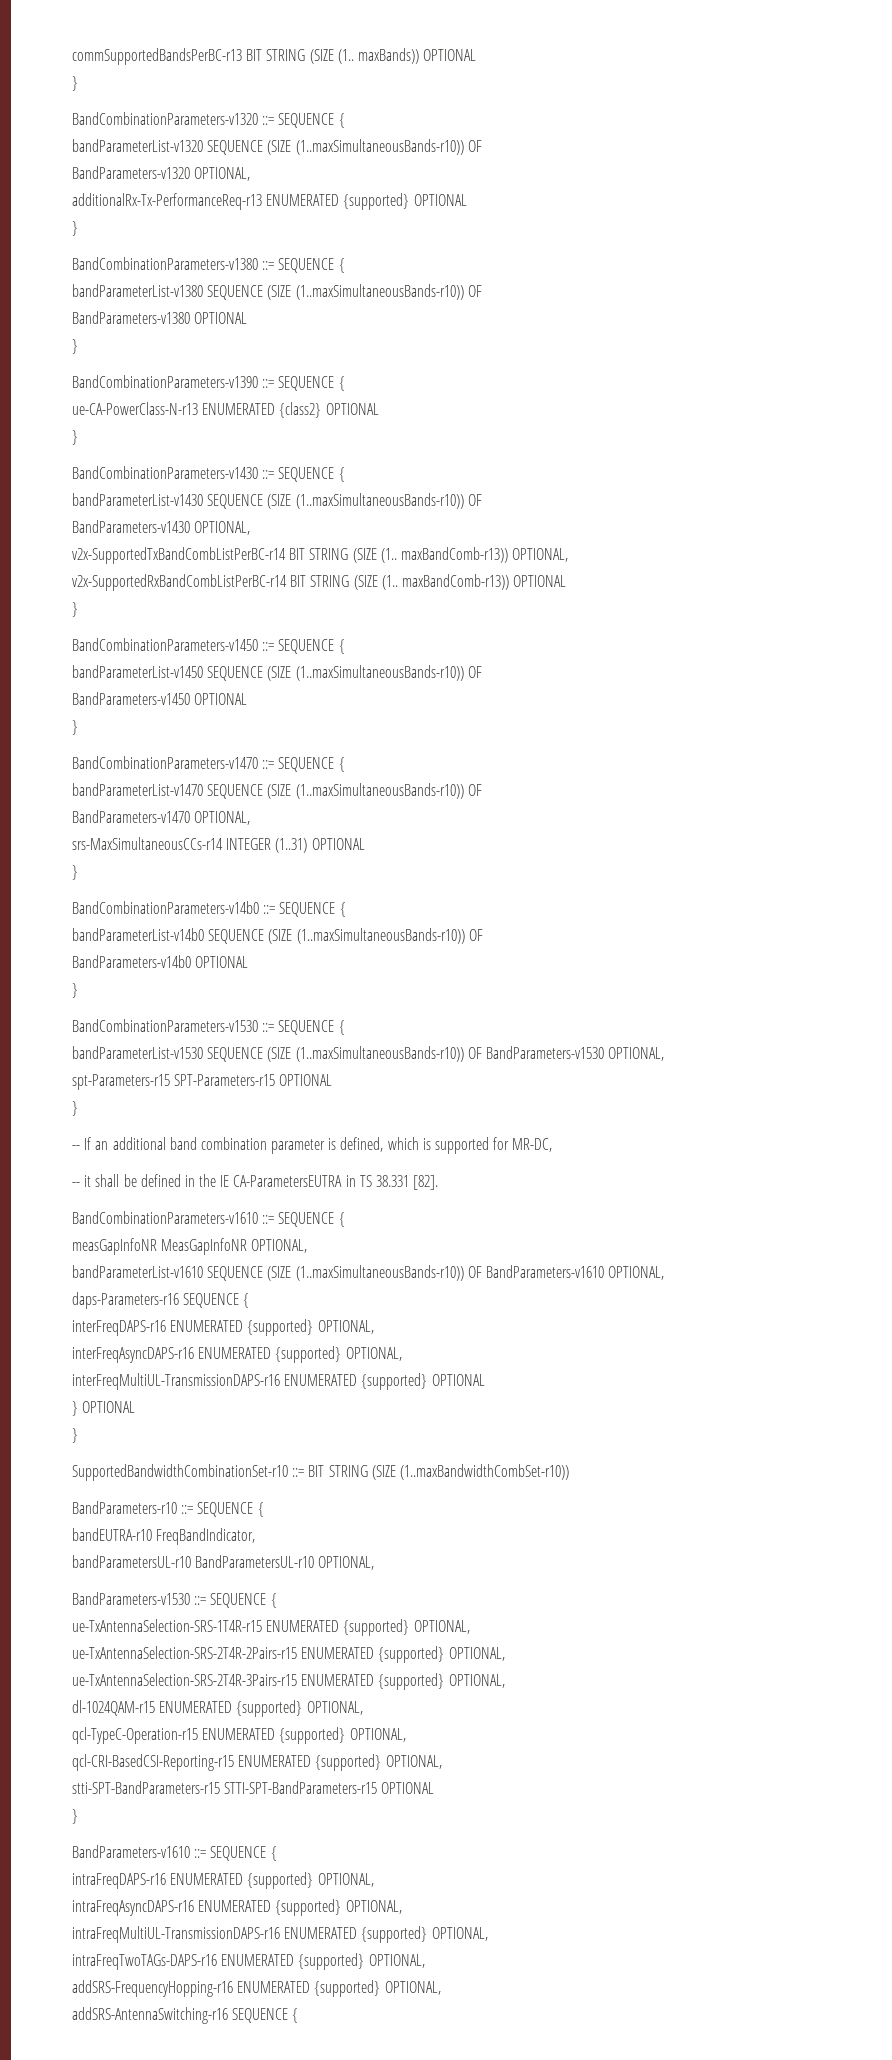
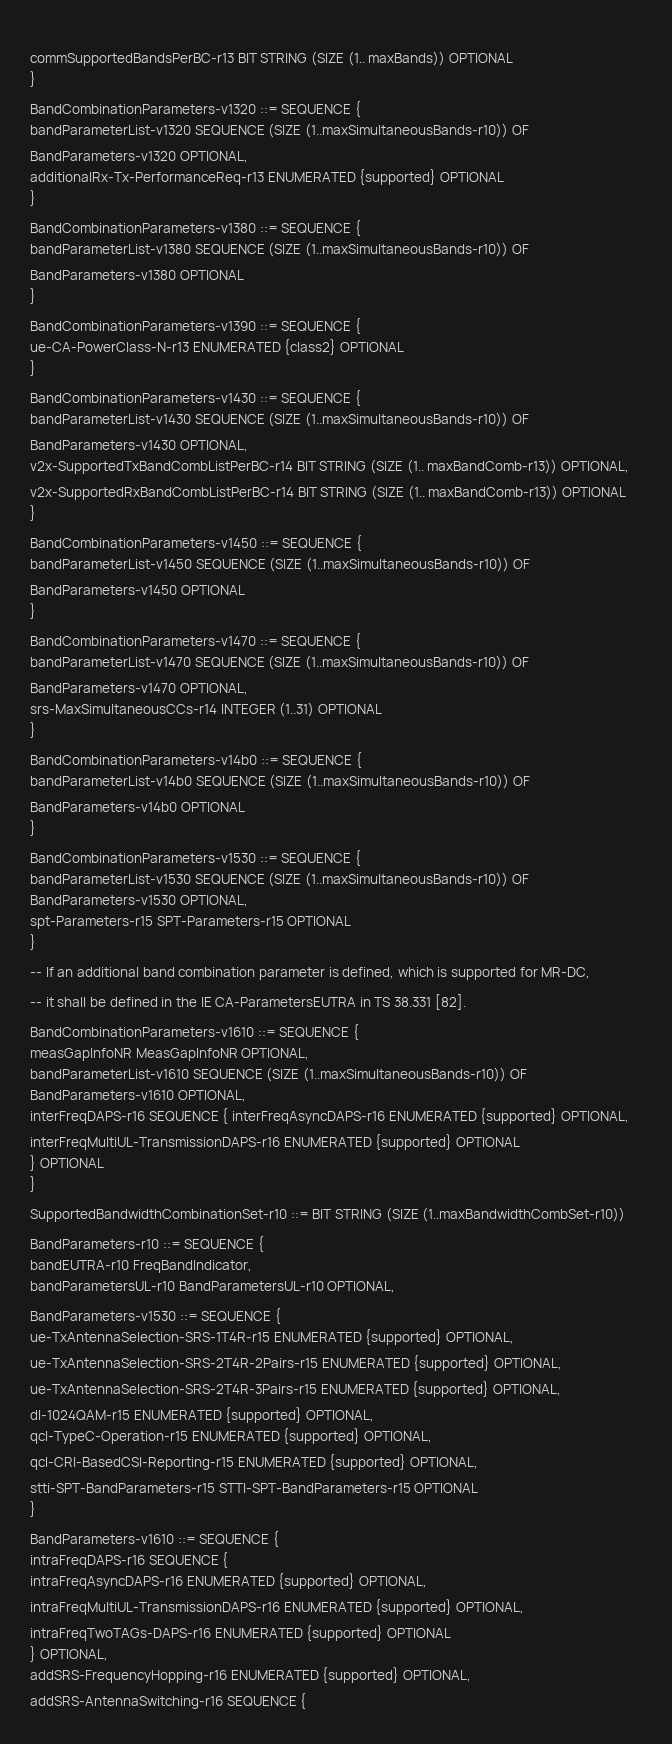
[72,1292,250,1309] [72,1319,374,1336] daps-Parameters-r16 SEQUENCE { // interFreqDAPS-r16 ENUMERATED {supported} OPTIONAL, // -> [30,1108,229,1124] interFreqDAPS-r16 SEQUENCE {
[170,1872,374,1889] ENUMERATED {supported} OPTIONAL, -> [148,1552,229,1568] SEQUENCE {
(365, 1961) none -> [386,1628,451,1638] [30,1646,36,1662] OPTIONAL // }

